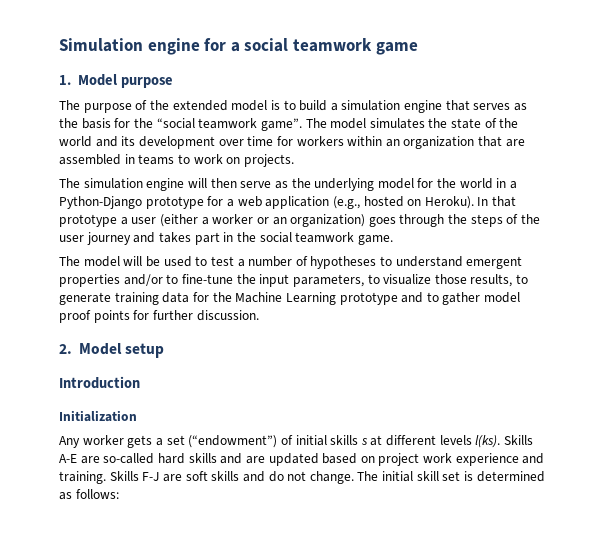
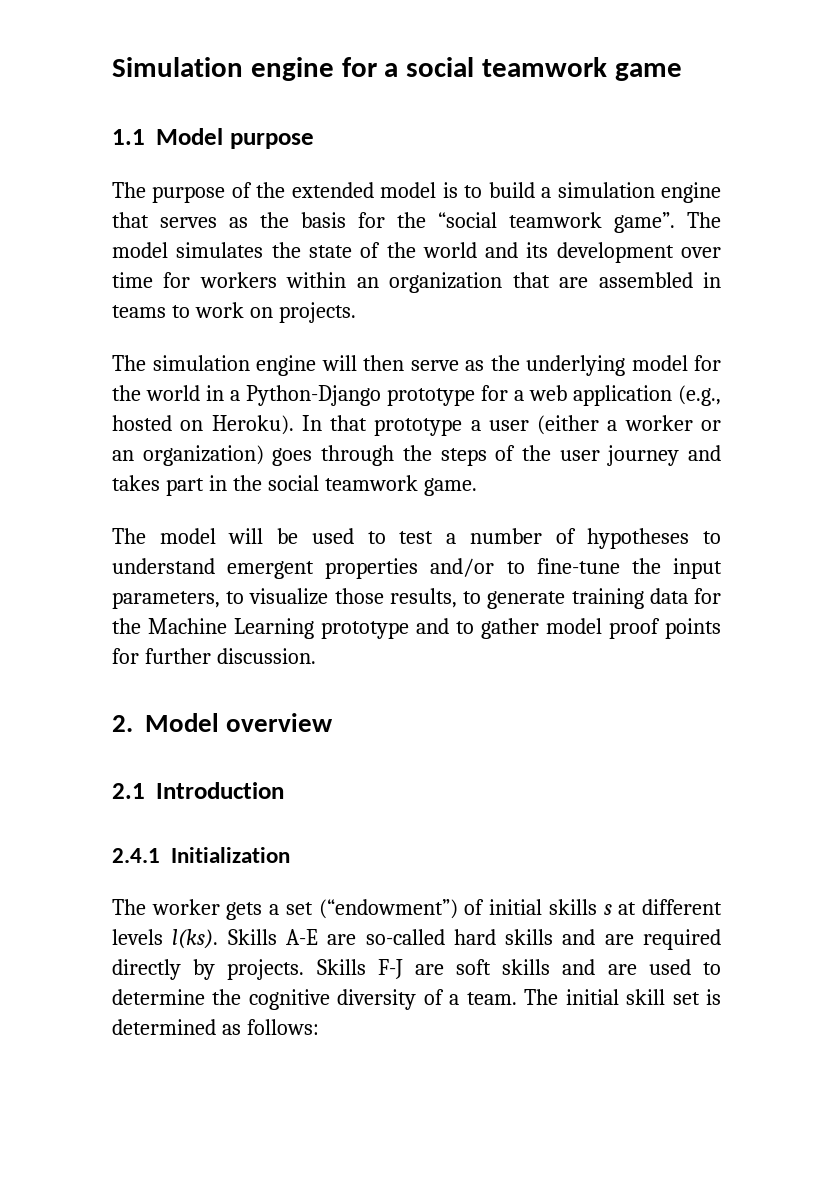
[59,75,71,85] 1. -> [112,129,145,145] 1.1
[124,343,164,358] setup // -> [226,713,334,732] [112,783,145,799] overview // 2.1
(140, 382) none -> [112,848,160,863] 2.4.1
[59,436,80,448] Any -> [112,899,146,915] The
[268,453,545,466] [59,471,106,484] updated based on project work experience and training. -> [643,929,721,950] [112,959,305,980] required directly by projects.
[268,471,354,484] do not change. -> [607,959,721,975] [112,989,517,1010] are used to determine the cognitive diversity of a team.

